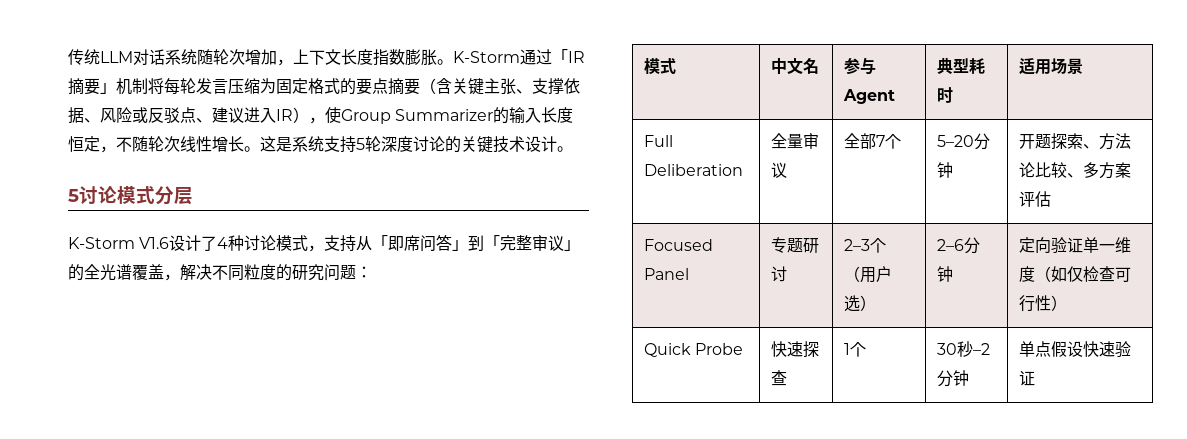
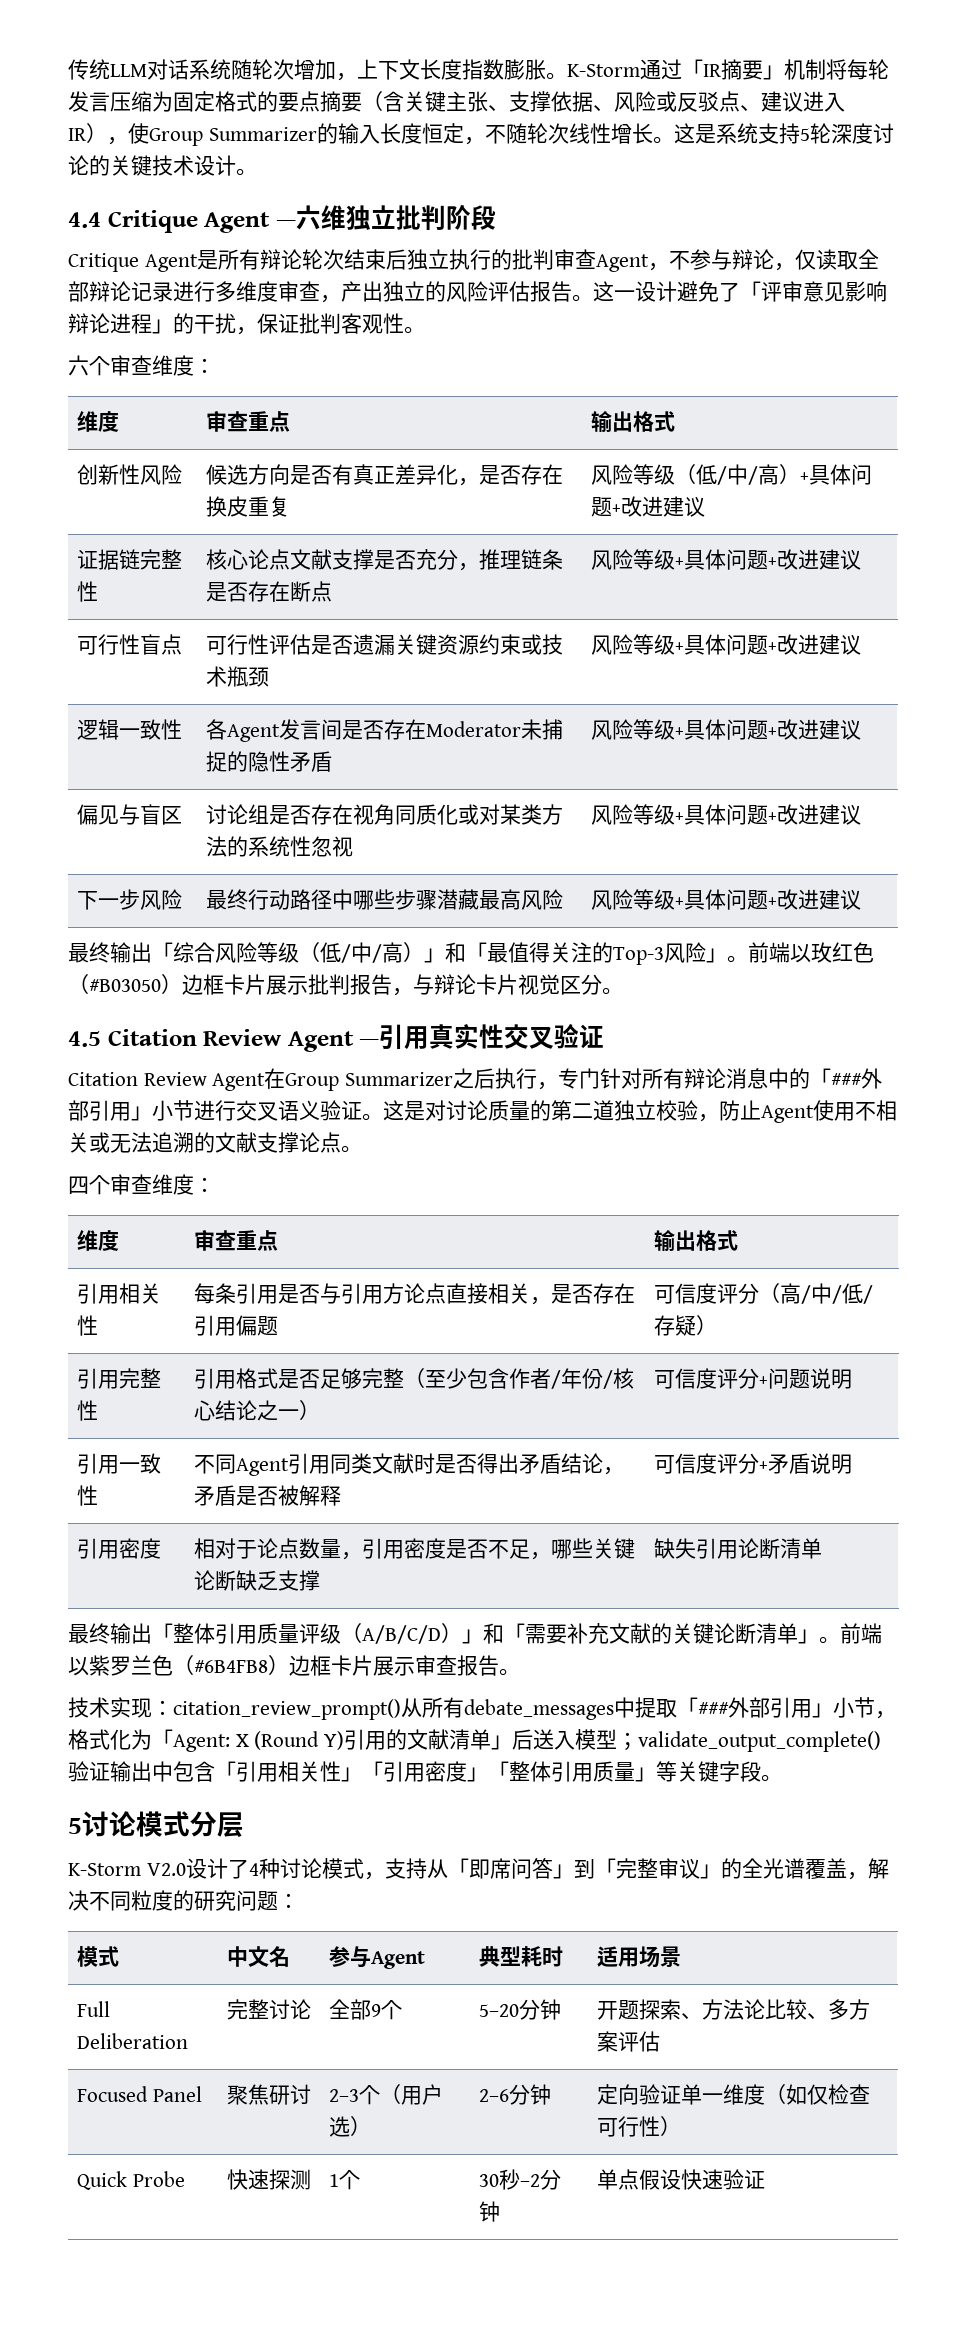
(573, 149) none -> [68,205,496,233] [68,249,879,272] [68,281,887,303] [68,313,425,335] [68,355,215,376] [77,411,120,432] [206,410,291,432] [591,411,676,432] [77,464,183,485] [206,464,564,486] [206,496,291,517] [591,464,873,485] [591,496,706,517] [77,549,183,570] [77,581,99,602] [206,549,564,571] [206,581,333,602] [591,549,862,570] [77,634,183,655] [206,634,564,655] [206,666,270,687] [591,634,862,655] [77,719,183,740] [206,719,564,742] [206,751,333,772] [591,719,862,740] [77,804,183,825] [206,804,564,825] [206,836,354,857] [591,804,862,825] [77,889,183,910] [206,889,564,910] [591,889,862,910] [68,942,874,965] [68,974,623,996] [68,1024,605,1052] [68,1068,883,1091] [68,1100,897,1123] [68,1132,362,1153] [68,1174,215,1195] [77,1230,120,1251] [194,1229,279,1251] [654,1230,739,1251] [77,1283,162,1304] [77,1315,99,1336] [194,1283,636,1305] [194,1315,279,1336] [654,1283,874,1304] [654,1315,718,1336] [77,1368,162,1389] [77,1400,99,1421] [194,1368,635,1389] [194,1400,321,1421] [654,1368,853,1389] [77,1453,162,1474] [77,1485,99,1506] [194,1453,625,1476] [194,1485,342,1506] [654,1453,853,1474] [77,1538,162,1559] [194,1538,636,1560] [194,1570,321,1591] [654,1538,823,1559] [68,1623,882,1644] [68,1655,520,1676] [68,1697,896,1720] [68,1729,882,1752] [68,1761,782,1782] // 4.4 Critique Agent —六维独立批判阶段 // Critique Agent是所有辩论轮次结束后独立执行的批判审查Agent，不参与辩论，仅读取全部辩论记录进行多维度审查，产出独立的风险评估报告。这一设计避免了「评审意见影响辩论进程」的干扰，保证批判客观性。 // 六个审查维度： // 维度 | 审查重点 | 输出格式 // 创新性风险 | 候选方向是否有真正差异化，是否存在换皮重复 | 风险等级（低/中/高）+具体问题+改进建议 // 证据链完整性 | 核心论点文献支撑是否充分，推理链条是否存在断点 | 风险等级+具体问题+改进建议 // 可行性盲点 | 可行性评估是否遗漏关键资源约束或技术瓶颈 | 风险等级+具体问题+改进建议 // 逻辑一致性 | 各Agent发言间是否存在Moderator未捕捉的隐性矛盾 | 风险等级+具体问题+改进建议 // 偏见与盲区 | 讨论组是否存在视角同质化或对某类方法的系统性忽视 | 风险等级+具体问题+改进建议 // 下一步风险 | 最终行动路径中哪些步骤潜藏最高风险 | 风险等级+具体问题+改进建议 // 最终输出「综合风险等级（低/中/高）」和「最值得关注的Top-3风险」。前端以玫红色（#B03050）边框卡片展示批判报告，与辩论卡片视觉区分。 // 4.5 Citation Review Agent —引用真实性交叉验证 // Citation Review Agent在Group Summarizer之后执行，专门针对所有辩论消息中的「###外部引用」小节进行交叉语义验证。这是对讨论质量的第二道独立校验，防止Agent使用不相关或无法追溯的文献支撑论点。 // 四个审查维度： // 维度 | 审查重点 | 输出格式 // 引用相关性 | 每条引用是否与引用方论点直接相关，是否存在引用偏题 | 可信度评分（高/中/低/存疑） // 引用完整性 | 引用格式是否足够完整（至少包含作者/年份/核心结论之一） | 可信度评分+问题说明 // 引用一致性 | 不同Agent引用同类文献时是否得出矛盾结论，矛盾是否被解释 | 可信度评分+矛盾说明 // 引用密度 | 相对于论点数量，引用密度是否不足，哪些关键论断缺乏支撑 | 缺失引用论断清单 // 最终输出「整体引用质量评级（A/B/C/D）」和「需要补充文献的关键论断清单」。前端以紫罗兰色（#6B4FB8）边框卡片展示审查报告。 // 技术实现：citation_review_prompt()从所有debate_messages中提取「###外部引用」小节，格式化为「Agent: X (Round Y)引用的文献清单」后送入模型；validate_output_complete()验证输出中包含「引用相关性」「引用密度」「整体引用质量」等关键字段。
[139,237,170,249] V1.6 -> [146,1863,186,1876] V2.0
[771,133,820,149] [771,162,788,178] [844,133,886,149] 全量审议 | 全部7 -> [227,1999,312,2020] [329,1999,382,2020] 完整讨论 | 全部9
[771,237,804,253] 专题 -> [227,2084,270,2105] 聚焦
[771,370,788,386] 查 -> [290,2169,312,2190] 测

